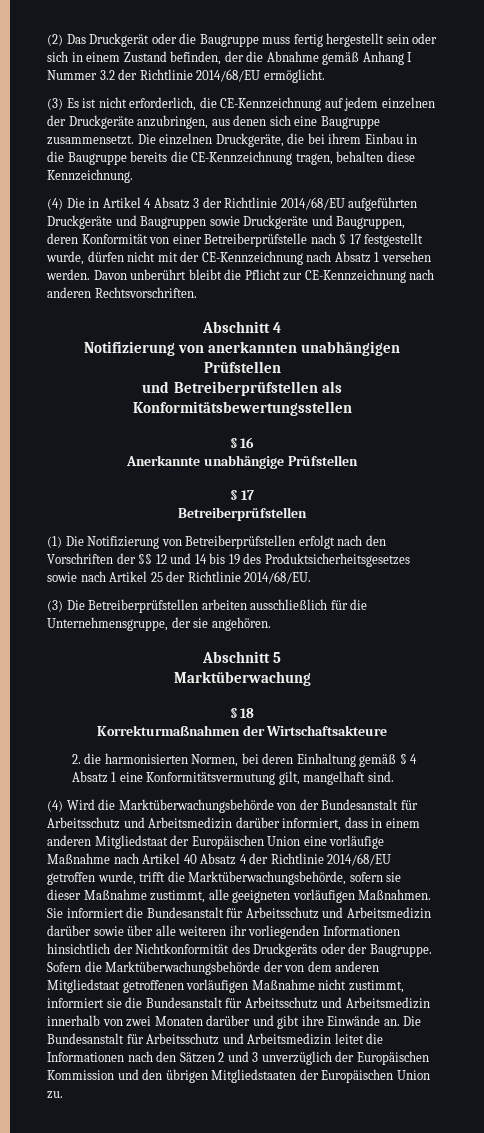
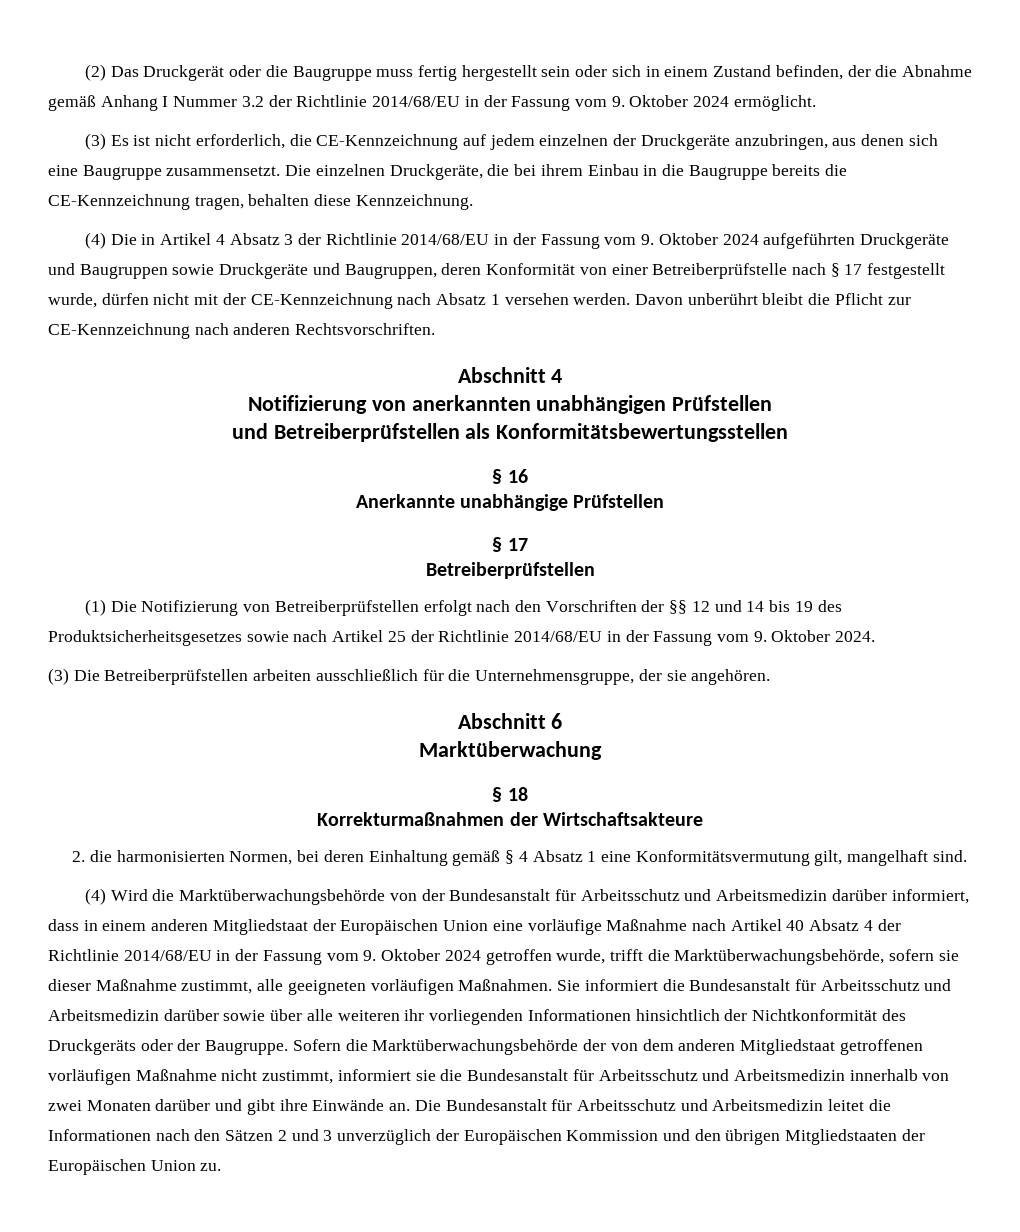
(261, 75) none -> [464,95,730,111] in der Fassung vom 9. Oktober 2024
(345, 203) none -> [494,233,759,249] in der Fassung vom 9. Oktober 2024
[244,571,312,584] 2014/68/EU. -> [514,630,876,646] 2014/68/EU in der Fassung vom 9. Oktober 2024.
[273,652,282,663] 5 -> [551,713,563,729] 6
(392, 859) none -> [216,949,481,965] in der Fassung vom 9. Oktober 2024

